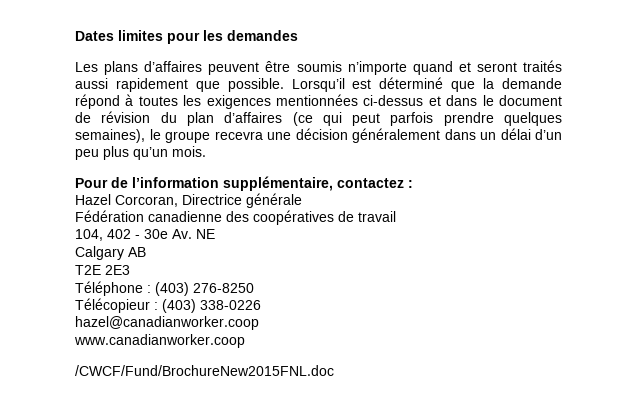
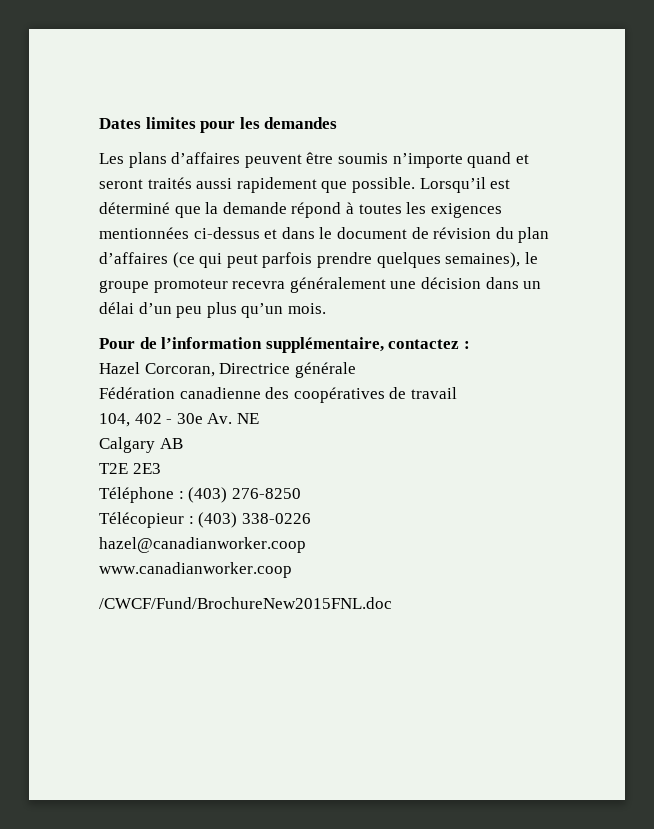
[214,131,263,140] recevra -> [153,277,386,293] promoteur recevra généralement
[352,128,440,143] généralement -> (481, 283) none

